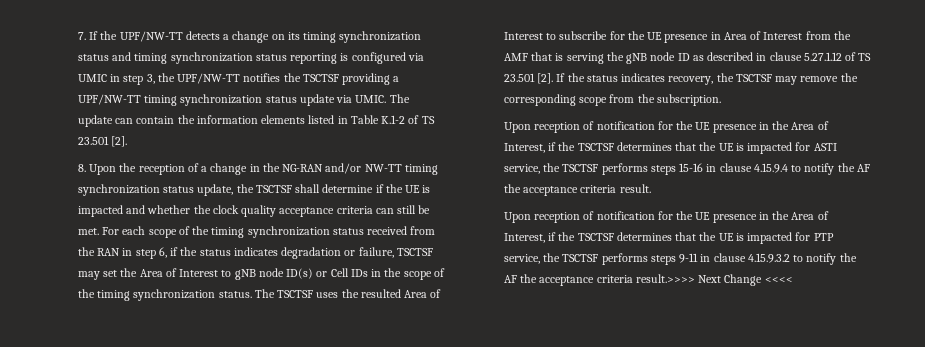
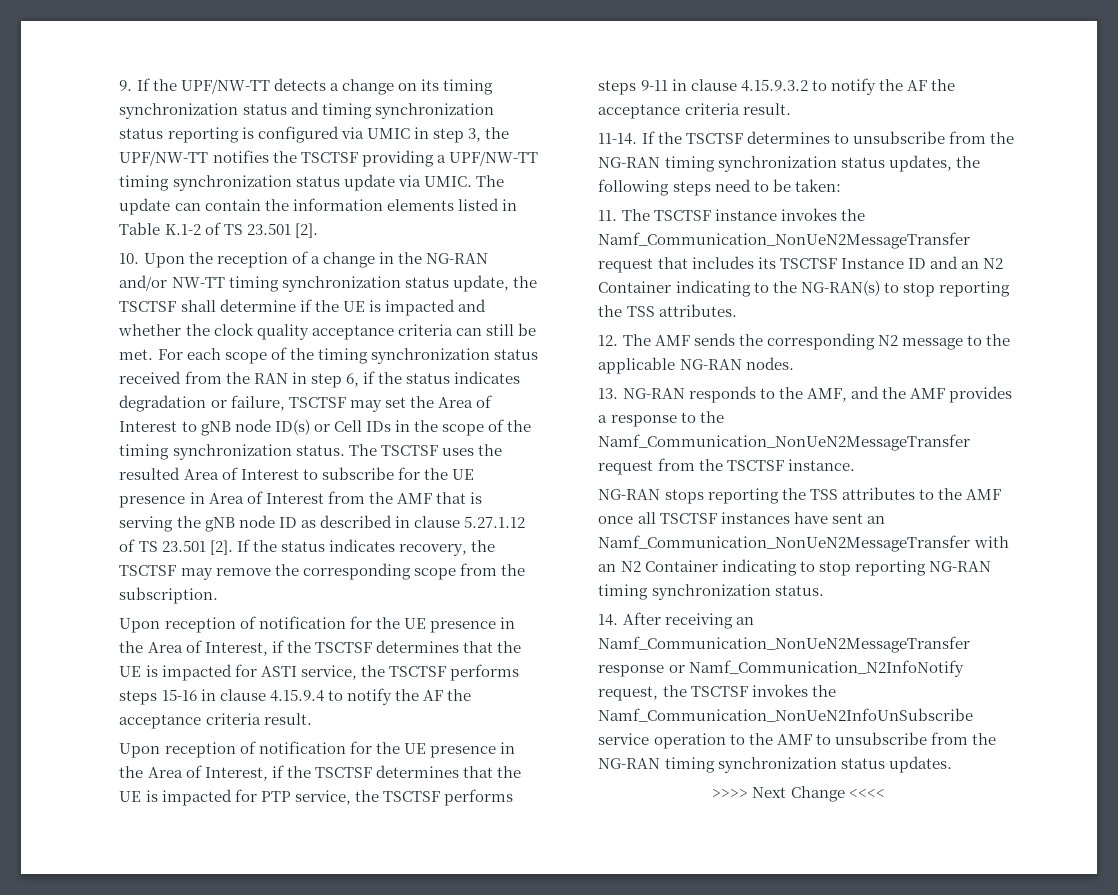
[77,32,86,40] 7. -> [119,80,133,91] 9.
[77,164,86,172] 8. -> [119,253,140,264] 10.
[635,274,695,283] result.>>>> -> [742,103,791,115] [598,131,1014,145] [598,155,980,172] [598,179,841,196] [598,208,865,221] [598,232,971,249] [598,256,1003,273] [598,280,1010,297] [598,304,737,317] [598,333,1010,350] [598,357,794,374] [598,386,1012,403] [598,411,724,427] [598,434,971,451] [598,458,855,475] [598,487,1001,504] [598,512,885,524] [598,535,1009,552] [598,559,991,576] [598,584,824,600] [598,612,754,629] [598,636,971,653] [598,660,964,677] [598,684,836,701] [598,708,974,722] [598,732,996,749] [598,756,952,773] [712,789,749,798] result. // 11-14. If the TSCTSF determines to unsubscribe from the NG-RAN timing synchronization status updates, the following steps need to be taken: // 11. The TSCTSF instance invokes the Namf_Communication_NonUeN2MessageTransfer request that includes its TSCTSF Instance ID and an N2 Container indicating to the NG-RAN(s) to stop reporting the TSS attributes. // 12. The AMF sends the corresponding N2 message to the applicable NG-RAN nodes. // 13. NG-RAN responds to the AMF, and the AMF provides a response to the Namf_Communication_NonUeN2MessageTransfer request from the TSCTSF instance. // NG-RAN stops reporting the TSS attributes to the AMF once all TSCTSF instances have sent an Namf_Communication_NonUeN2MessageTransfer with an N2 Container indicating to stop reporting NG-RAN timing synchronization status. // 14. After receiving an Namf_Communication_NonUeN2MessageTransfer response or Namf_Communication_N2InfoNotify request, the TSCTSF invokes the Namf_Communication_NonUeN2InfoUnSubscribe service operation to the AMF to unsubscribe from the NG-RAN timing synchronization status updates. // >>>>

